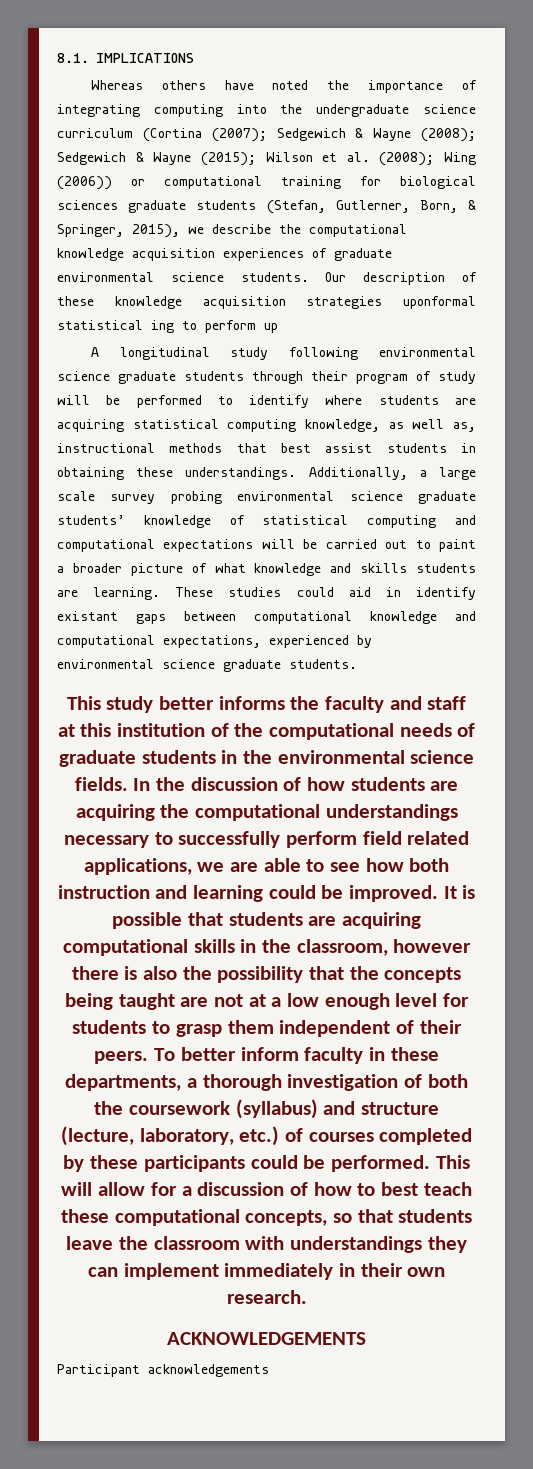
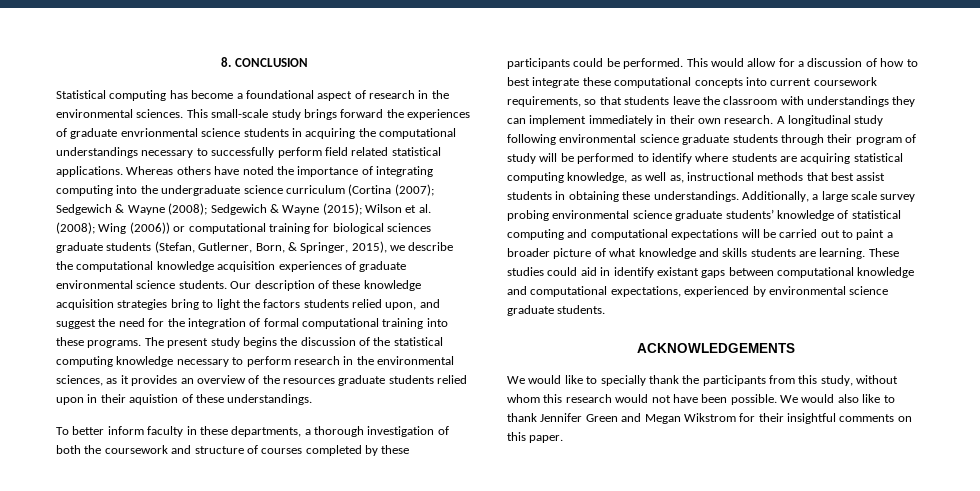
[57,53,194,63] 8.1. IMPLICATIONS // -> [221,57,308,67] [56,90,449,101] [56,109,470,120] [56,128,456,139] [56,147,441,158] [56,166,123,177] 8. CONCLUSION // Statistical computing has become a foundational aspect of research in the environmental sciences. This small-scale study brings forward the experiences of graduate envrionmental science students in acquiring the computational understandings necessary to successfully perform field related statistical applications.
[403,296,476,309] [57,320,278,333] uponformal statistical ing to perform up // -> [170,299,440,310] [56,318,448,329] [56,337,443,348] [56,356,454,367] [56,375,468,386] [56,394,313,405] [56,426,449,437] [56,445,410,456] [507,58,918,69] [507,77,877,88] [507,96,916,107] [507,115,774,126] bring to light the factors students relied upon, and suggest the need for the integration of formal computational training into these programs. The present study begins the discussion of the statistical computing knowledge necessary to perform research in the environmental sciences, as it provides an overview of the resources graduate students relied upon in their aquistion of these understandings. // To better inform faculty in these departments, a thorough investigation of both the coursework and structure of courses completed by these participants could be performed. This would allow for a discussion of how to best integrate these computational concepts into current coursework requirements, so that students leave the classroom with understandings they can implement immediately in their own research.
[66,696,467,713] [57,723,476,740] [58,750,475,767] [74,777,459,791] [75,804,458,821] [63,831,470,848] [83,858,450,875] [57,885,476,902] [112,912,421,929] [62,939,472,956] [71,966,462,983] [64,993,470,1010] [72,1020,462,1037] [94,1047,439,1064] [65,1074,468,1091] [94,1099,439,1119] [60,1126,473,1146] [63,1155,470,1172] [61,1182,472,1196] [60,1209,473,1226] [66,1236,467,1253] [87,1263,446,1280] [226,1290,307,1304] [167,1332,366,1345] [57,1364,269,1377] This study better informs the faculty and staff at this institution of the computational needs of graduate students in the environmental science fields. In the discussion of how students are acquiring the computational understandings necessary to successfully perform field related applications, we are able to see how both instruction and learning could be improved. It is possible that students are acquiring computational skills in the classroom, however there is also the possibility that the concepts being taught are not at a low enough level for students to grasp them independent of their peers. To better inform faculty in these departments, a thorough investigation of both the coursework (syllabus) and structure (lecture, laboratory, etc.) of courses completed by these participants could be performed. This will allow for a discussion of how to best teach these computational concepts, so that students leave the classroom with understandings they can implement immediately in their own research. // ACKNOWLEDGEMENTS // Participant acknowledgements -> [636,343,795,353] [507,375,899,386] [507,394,895,405] [507,413,912,424] [507,432,564,443] ACKNOWLEDGEMENTS // We would like to specially thank the participants from this study, without whom this research would not have been possible. We would also like to thank Jennifer Green and Megan Wikstrom for their insightful comments on this paper.

